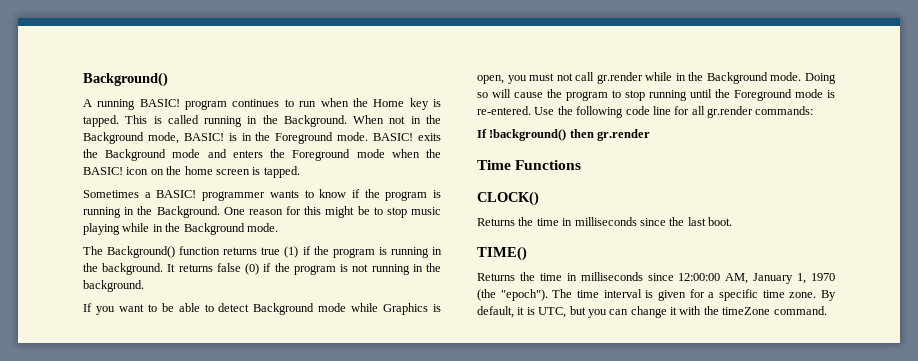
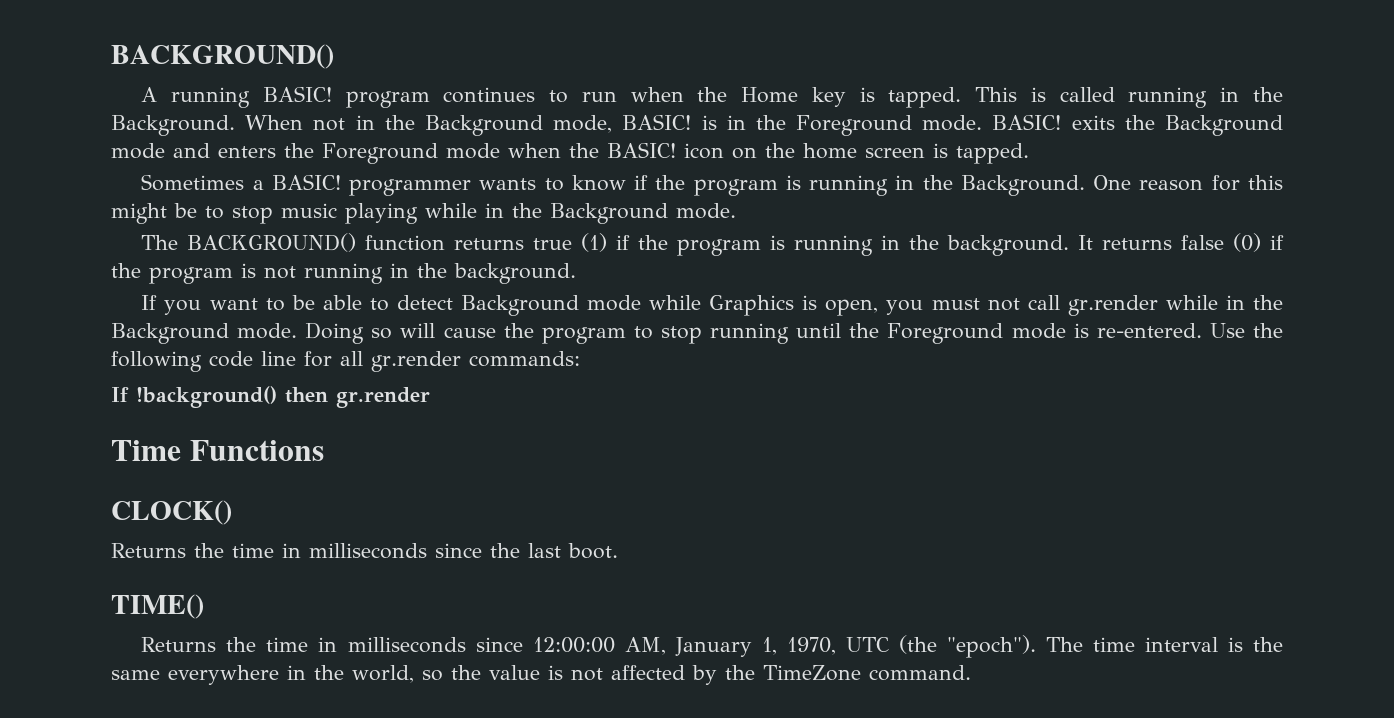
[83,72,168,87] Background() -> [111,44,334,69] BACKGROUND()
[107,246,176,258] Background() -> [187,233,357,252] BACKGROUND()
[811,273,835,281] 1970 -> [786,637,889,655] 1970, UTC
[658,289,836,301] [477,306,771,318] given for a specific time zone. By default, it is UTC, but you can change it with the timeZone -> [1253,637,1284,652] [111,665,861,685] the same everywhere in the world, so the value is not affected by the TimeZone

